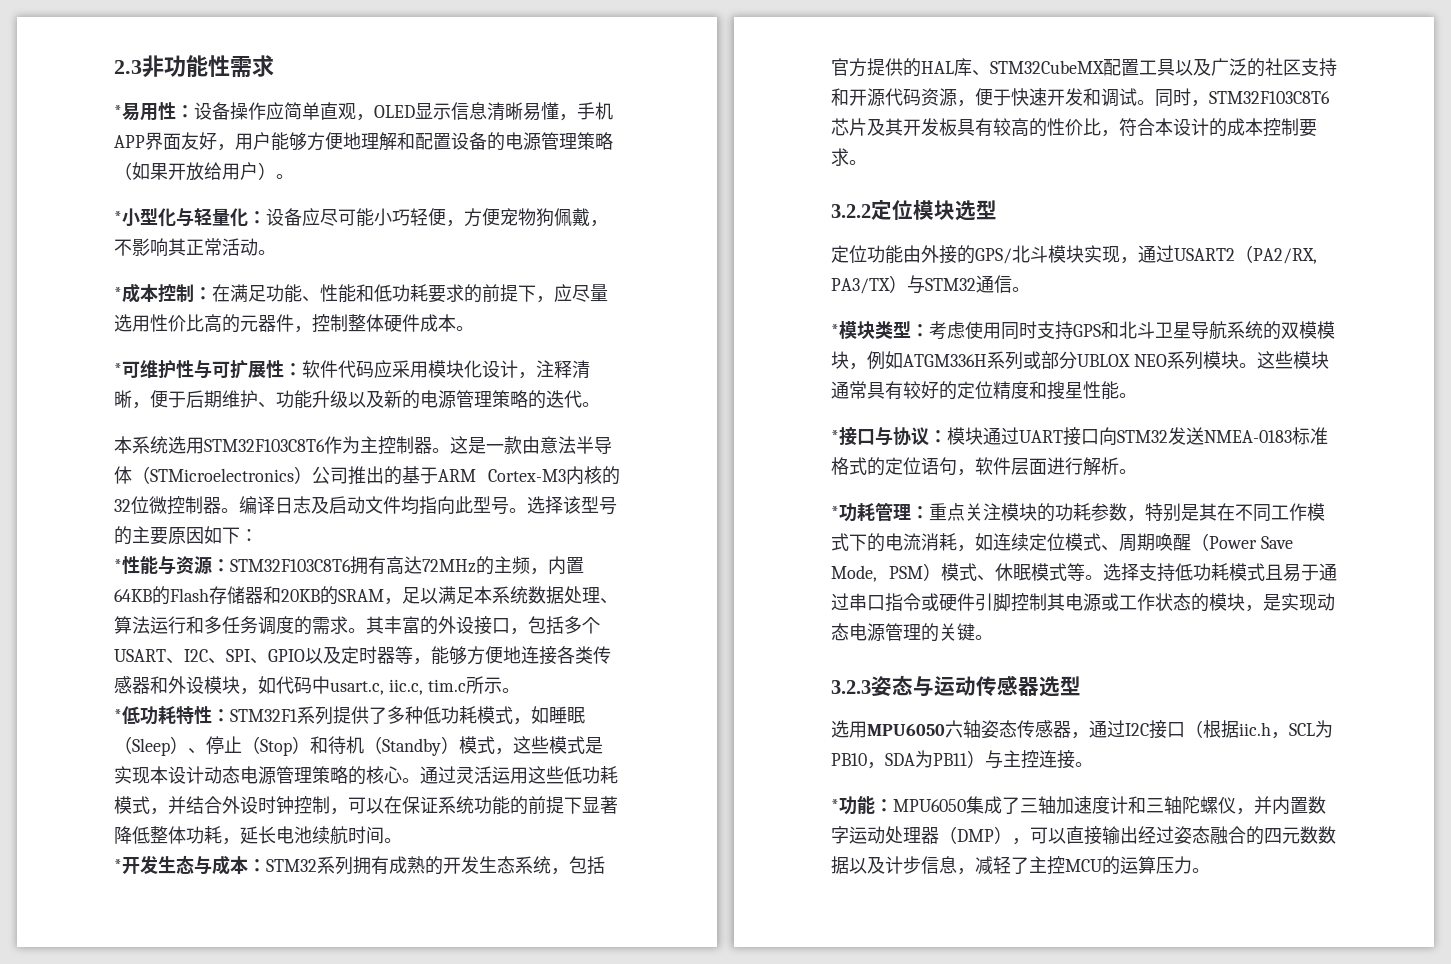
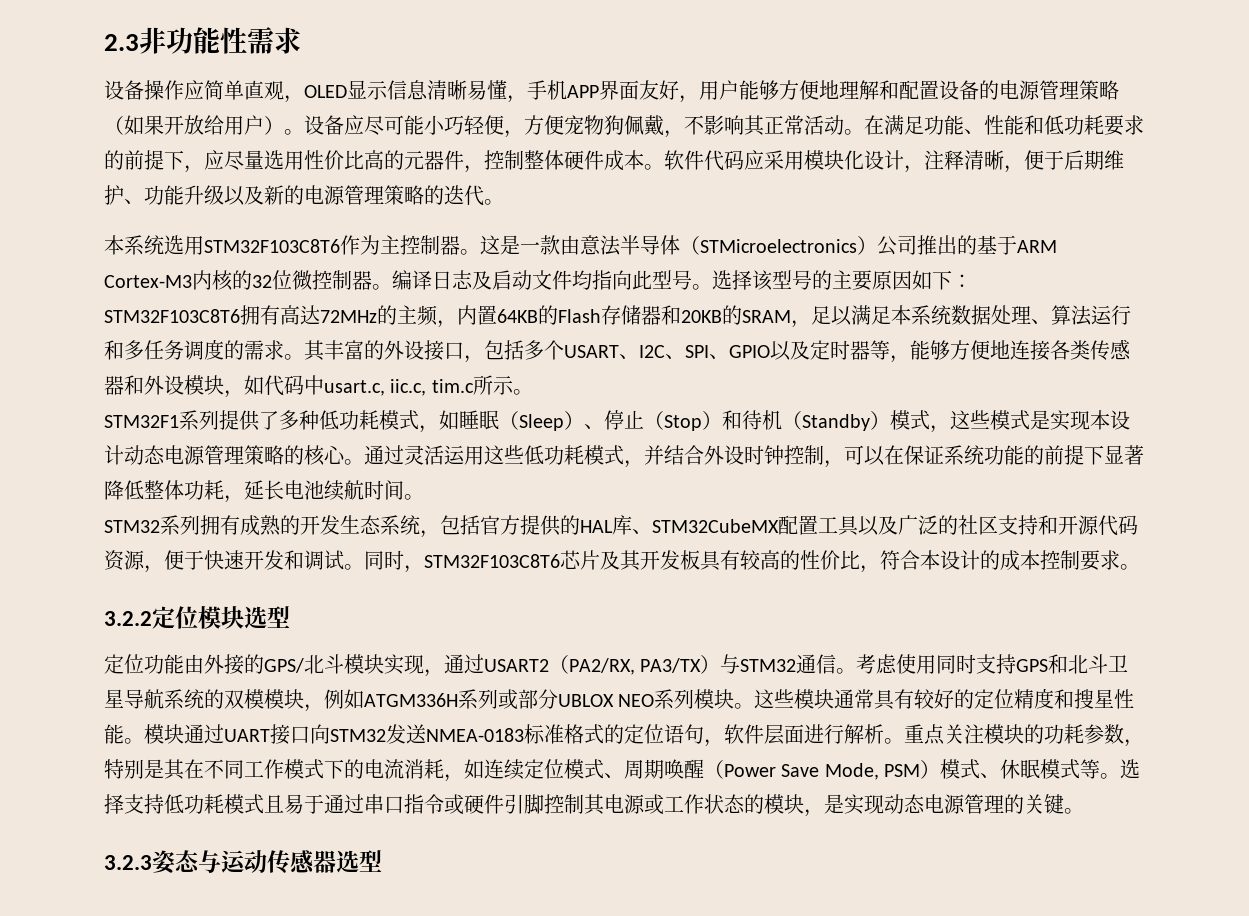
[114,102,194,121] *易用性： -> (301, 40) none
[114,208,266,227] // *小型化与轻量化： -> (304, 132) none
[114,283,212,303] // *成本控制： -> (864, 132) none
[114,360,302,379] // *可维护性与可扩展性： -> (664, 167) none
[114,556,230,575] *性能与资源： -> (972, 281) none
[114,706,230,725] *低功耗特性： -> (533, 392) none
[114,855,266,875] *开发生态与成本： -> (424, 497) none
[831,321,929,339] // *模块类型： -> (857, 671) none
[831,427,947,446] // *接口与协议： -> (144, 741) none
[831,502,929,522] // *功耗管理： -> (904, 741) none
[831,720,1333,739] [831,750,1093,769] [831,796,1326,815] [831,826,1336,845] [831,856,1210,875] // 选用MPU6050六轴姿态传感器，通过I2C接口（根据iic.h，SCL为PB10，SDA为PB11）与主控连接。 // *功能：MPU6050集成了三轴加速度计和三轴陀螺仪，并内置数字运动处理器（DMP），可以直接输出经过姿态融合的四元数数据以及计步信息，减轻了主控MCU的运算压力。 -> (382, 861) none

